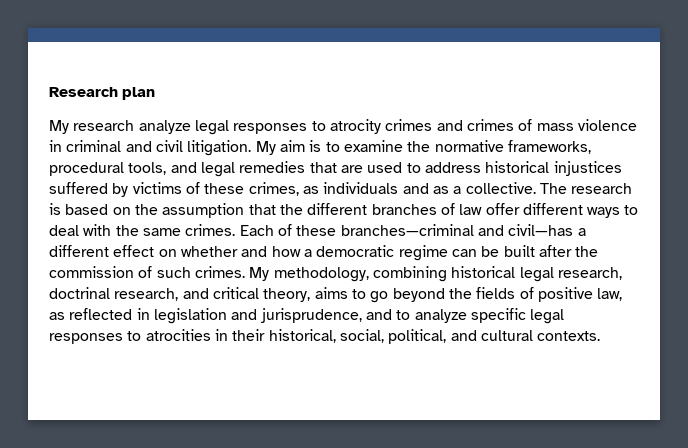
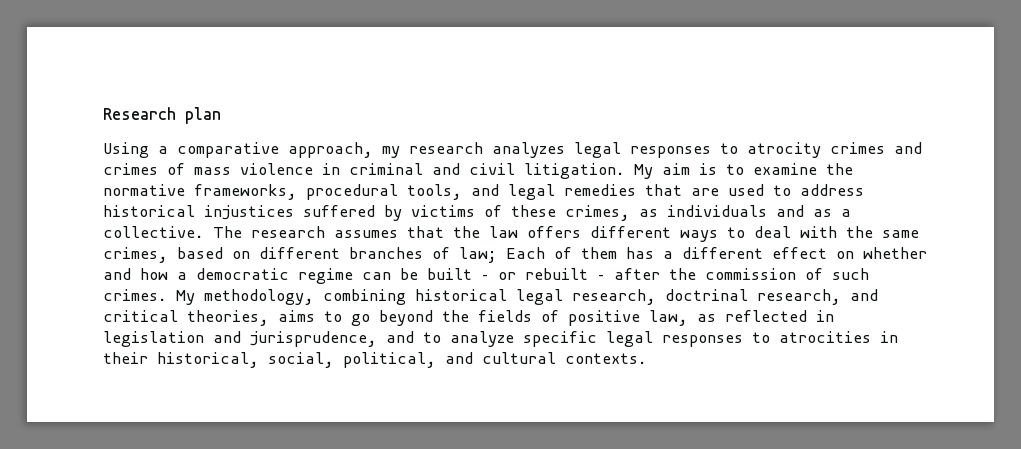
[49,120,191,134] My research analyze -> [103,142,565,158] Using a comparative approach, my research analyzes
[49,203,520,218] is based on the assumption that the different branches of law offer -> [334,226,581,238] assumes that the law offers
[185,224,574,236] crimes. Each of these branches—criminal and civil—has -> [103,247,654,263] crimes, based on different branches of law; Each of them has
(535, 251) none -> [481,268,605,280] – or rebuilt –
[263,288,311,302] theory, -> [187,310,269,326] theories,

